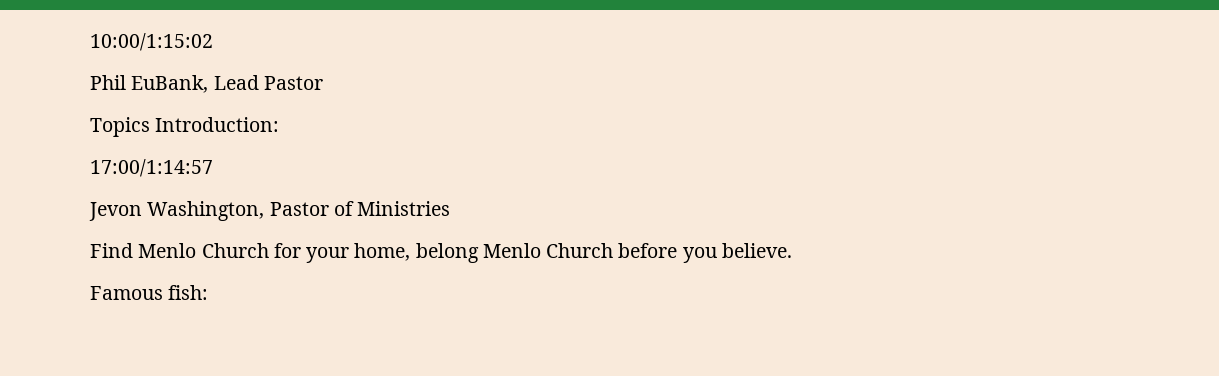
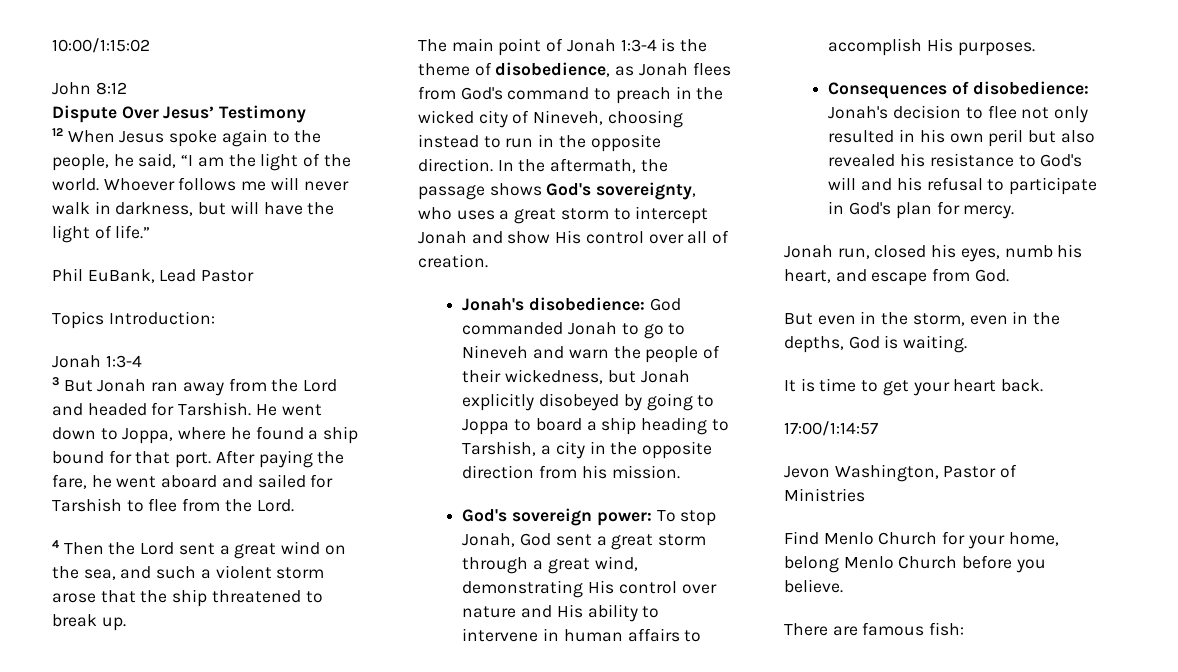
(213, 42) none -> [52,82,127,95] [52,105,307,123] [52,128,322,147] [52,153,351,171] [52,177,349,191] [52,201,335,216] [52,225,151,243] // John 8:12 // Dispute Over Jesus’ Testimony // 12 When Jesus spoke again to the people, he said, “I am the light of the world. Whoever follows me will never walk in darkness, but will have the light of life.”
(280, 124) none -> [52,355,142,368] [52,377,338,396] [52,402,322,416] [52,426,359,444] [52,450,345,468] [52,474,334,489] [52,498,294,512] [52,540,346,559] [52,565,325,580] [52,589,323,607] [52,614,126,631] [418,38,708,56] [418,62,731,77] [418,86,724,104] [418,110,683,128] [418,134,661,152] [418,158,668,173] [418,182,697,200] [418,206,709,224] [418,230,730,244] [418,254,488,268] [462,297,681,311] [462,322,686,339] [462,345,721,363] [462,369,690,384] [462,393,715,411] [462,417,729,435] [462,441,713,459] [462,465,680,479] [462,508,717,526] [462,533,707,550] [462,556,638,574] [462,580,717,598] [462,604,660,622] [462,628,702,642] [828,38,1035,56] [828,81,1089,99] [828,105,1089,123] [828,129,1095,147] [828,153,1083,167] [828,177,1098,195] [828,201,1015,219] [784,244,1083,262] [784,268,1009,286] [784,311,1061,326] [784,335,968,353] [784,378,1044,396] // Jonah 1:3-4 // 3 But Jonah ran away from the Lord and headed for Tarshish. He went down to Joppa, where he found a ship bound for that port. After paying the fare, he went aboard and sailed for Tarshish to flee from the Lord. // 4 Then the Lord sent a great wind on the sea, and such a violent storm arose that the ship threatened to break up. // The main point of Jonah 1:3-4 is the theme of disobedience, as Jonah flees from God's command to preach in the wicked city of Nineveh, choosing instead to run in the opposite direction. In the aftermath, the passage shows God's sovereignty, who uses a great storm to intercept Jonah and show His control over all of creation. // Jonah's disobedience: God commanded Jonah to go to Nineveh and warn the people of their wickedness, but Jonah explicitly disobeyed by going to Joppa to board a ship heading to Tarshish, a city in the opposite direction from his mission. // God's sovereign power: To stop Jonah, God sent a great storm through a great wind, demonstrating His control over nature and His ability to intervene in human affairs to accomplish His purposes. // Consequences of disobedience: Jonah's decision to flee not only resulted in his own peril but also revealed his resistance to God's will and his refusal to participate in God's plan for mercy. // Jonah run, closed his eyes, numb his heart, and escape from God. // But even in the storm, even in the depths, God is waiting. // It is time to get your heart back.
[90,286,163,300] Famous -> [784,622,925,636] There are famous

